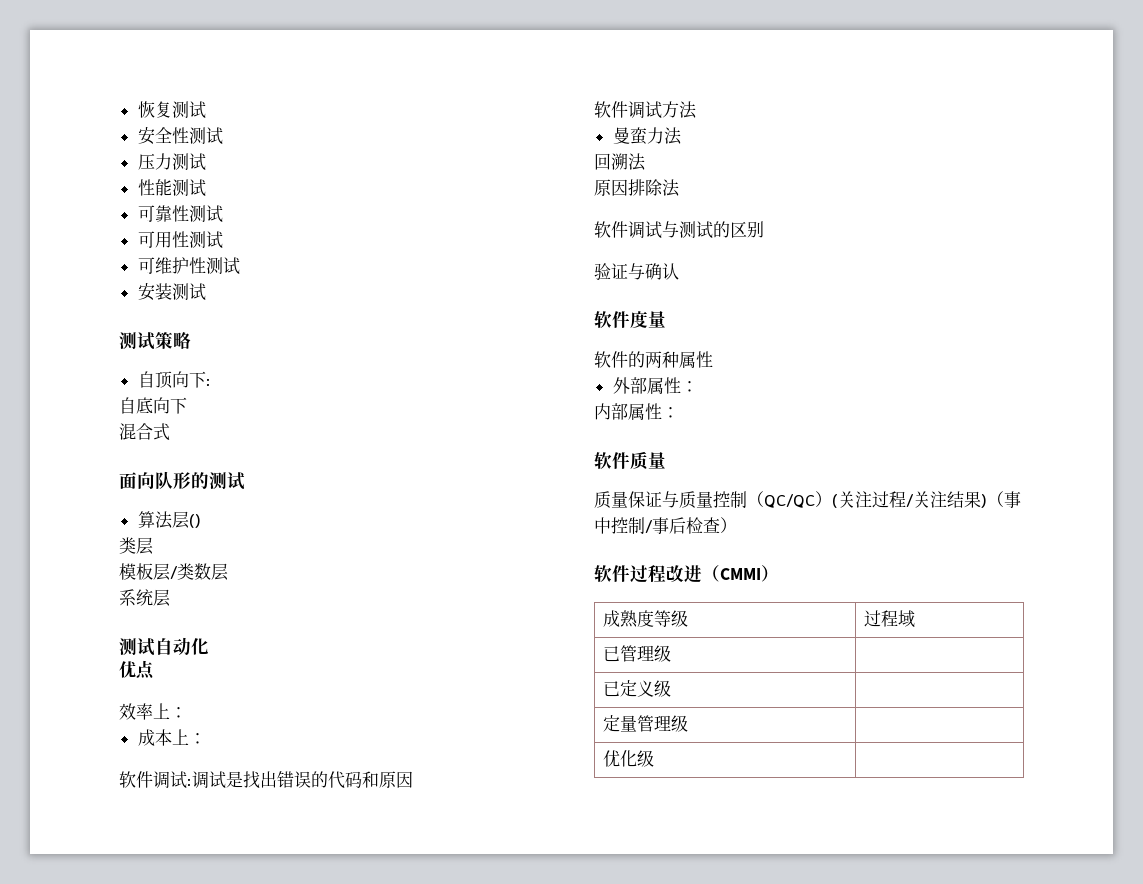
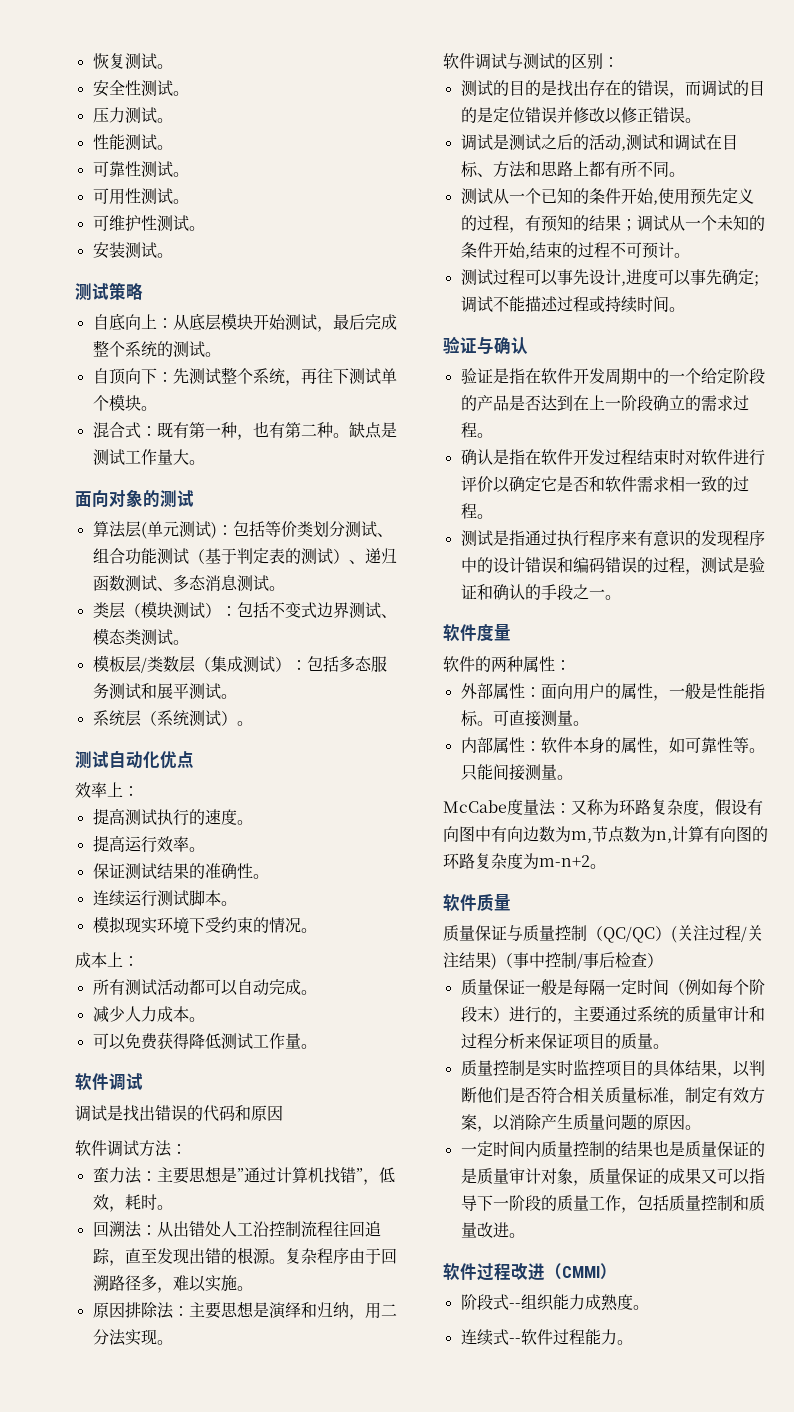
(206, 110) none -> [156,64,173,69] 。
(223, 136) none -> [172,91,189,96] 。
(206, 162) none -> [156,118,173,123] 。
(206, 188) none -> [156,145,173,150] 。
(223, 214) none -> [172,172,189,177] 。
(223, 240) none -> [172,199,189,204] 。
(240, 266) none -> [188,226,205,231] 。
(206, 292) none -> [156,253,173,258] 。
[154,371,211,389] [119,397,187,414] [119,423,170,441] [119,471,191,489] 顶向下: // 自底向下 // 混合式 // 面向队形 -> [108,313,397,332] [92,340,221,357] [92,367,397,386] [92,394,157,411] [92,421,397,440] [92,449,205,465] [75,489,143,507] 底向上：从底层模块开始测试，最后完成整个系统的测试。 // 自顶向下：先测试整个系统，再往下测试单个模块。 // 混合式：既有第一种，也有第二种。缺点是测试工作量大。 // 面向对象
[188,514,201,528] [119,537,153,555] [119,563,228,581] [119,589,170,607] () // 类层 // 模板层/类数层 // 系统层 -> [140,521,393,539] [92,548,397,565] [92,575,285,591] [92,601,397,619] [92,628,189,645] [92,655,387,673] [92,683,237,699] [92,710,253,727] (单元测试)：包括等价类划分测试、组合功能测试（基于判定表的测试）、递归函数测试、多态消息测试。 // 类层（模块测试）：包括不变式边界测试、模态类测试。 // 模板层/类数层（集成测试）：包括多态服务测试和展平测试。 // 系统层（系统测试）。
(209, 646) // -> (160, 760) none
[137,729,206,746] [119,771,192,789] 成本上： // 软件调试: -> [92,808,253,826] [92,835,205,853] [92,863,269,879] [92,890,237,907] [92,916,317,934] [75,952,139,968] [92,979,317,996] [92,1006,205,1023] [92,1032,317,1050] [75,1073,143,1090] 提高测试执行的速度。 // 提高运行效率。 // 保证测试结果的准确性。 // 连续运行测试脚本。 // 模拟现实环境下受约束的情况。 // 成本上： // 所有测试活动都可以自动完成。 // 减少人力成本。 // 可以免费获得降低测试工作量。 // 软件调试 //
[612,127,630,144] // 曼 -> [171,1144,187,1154] ： //
[594,153,646,171] [594,179,680,197] // 回溯法 // 原因排除法 -> [140,1166,395,1185] [92,1194,173,1212] [92,1221,381,1238] [92,1247,397,1266] [92,1275,253,1293] [92,1301,397,1320] [92,1329,173,1346] ：主要思想是”通过计算机找错”，低效，耗时。 // 回溯法：从出错处人工沿控制流程往回追踪，直至发现出错的根源。复杂程序由于回溯路径多，难以实施。 // 原因排除法：主要思想是演绎和归纳，用二分法实现。
[594,263,679,280] // 验证与确认 -> [603,57,619,67] [460,80,765,98] [460,107,701,124] [460,134,738,151] [460,161,685,178] [460,188,754,205] [460,215,765,233] [460,242,690,259] [460,269,759,286] [460,296,685,313] [443,336,528,355] [460,368,765,385] [460,395,749,411] [460,422,493,438] [460,449,765,466] [460,476,749,493] [460,503,493,519] [460,530,765,547] [460,557,765,575] [460,584,621,600] ： // 测试的目的是找出存在的错误，而调试的目的是定位错误并修改以修正错误。 // 调试是测试之后的活动,测试和调试在目标、方法和思路上都有所不同。 // 测试从一个已知的条件开始,使用预先定义的过程，有预知的结果；调试从一个未知的条件开始,结束的过程不可预计。 // 测试过程可以事先设计,进度可以事先确定;调试不能描述过程或持续时间。 // 验证与确认 // 验证是指在软件开发周期中的一个给定阶段的产品是否达到在上一阶段确立的需求过程。 // 确认是指在软件开发过程结束时对软件进行评价以确定它是否和软件需求相一致的过程。 // 测试是指通过执行程序来有意识的发现程序中的设计错误和编码错误的过程，测试是验证和确认的手段之一。
(713, 359) none -> [555,660,571,670] ：
[594,403,679,420] // 内部属性： -> [540,683,765,701] [460,710,589,727] [460,737,765,755] [460,764,573,781] [443,799,763,817] [443,826,768,843] [443,853,606,869] 面向用户的属性，一般是性能指标。可直接测量。 // 内部属性：软件本身的属性，如可靠性等。只能间接测量。 // McCabe度量法：又称为环路复杂度，假设有向图中有向边数为m,节点数为n,计算有向图的环路复杂度为m-n+2。
(737, 525) none -> [460,979,765,996] [460,1005,765,1024] [460,1033,669,1050] [460,1059,765,1078] [460,1087,765,1105] [460,1114,701,1132] [460,1140,765,1158] [460,1167,765,1186] [460,1195,765,1213] [460,1222,525,1238] // 质量保证一般是每隔一定时间（例如每个阶段末）进行的，主要通过系统的质量审计和过程分析来保证项目的质量。 // 质量控制是实时监控项目的具体结果，以判断他们是否符合相关质量标准，制定有效方案，以消除产生质量问题的原因。 // 一定时间内质量控制的结果也是质量保证的是质量审计对象，质量保证的成果又可以指导下一阶段的质量工作，包括质量控制和质量改进。
[603,610,689,628] [864,610,916,628] [603,645,672,662] [603,680,672,697] [603,715,689,732] [603,750,655,767] // 成熟度等级 | 过程域 // 已管理级 | // 已定义级 | // 定量管理级 | // 优化级 | -> [460,1294,649,1311] [460,1329,633,1346] // 阶段式--组织能力成熟度。 // 连续式--软件过程能力。

